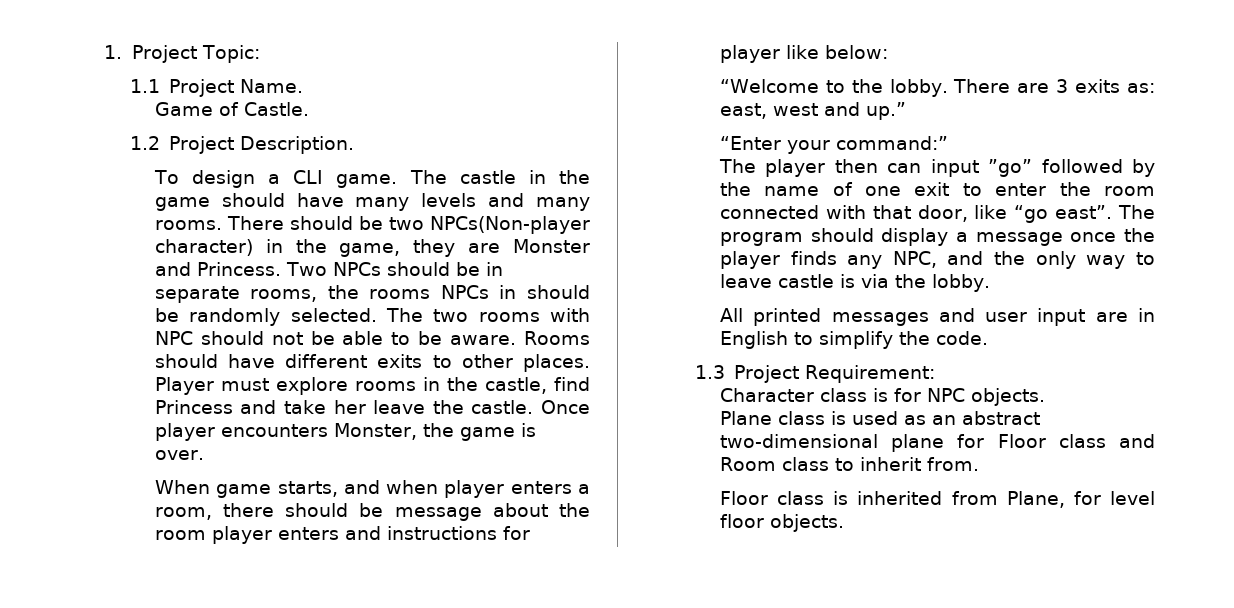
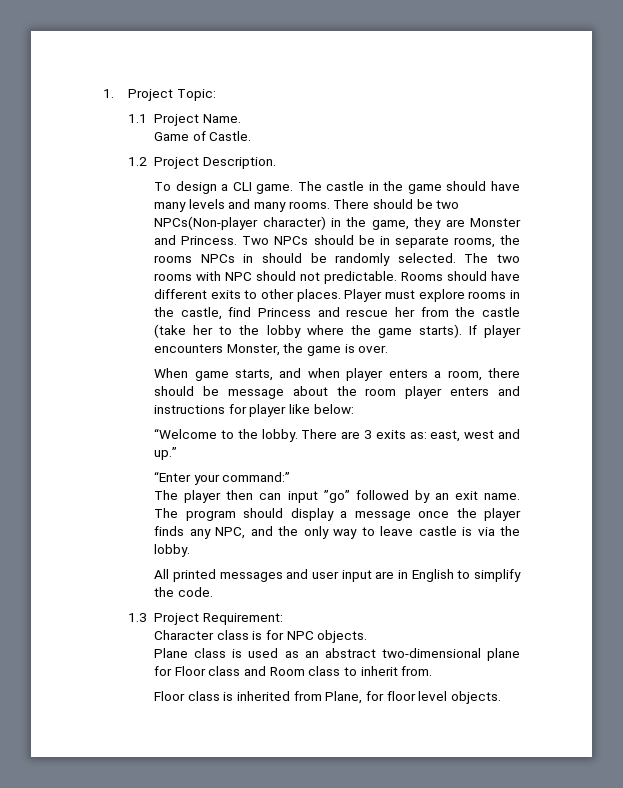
[310,331,517,345] be able to be aware. -> [324,271,398,284] predictable.
[284,400,590,414] take her leave the castle. Once -> [346,307,521,317] [154,324,477,338] rescue her from the castle (take her to the lobby where the game starts). If
[719,182,1155,196] [719,205,1113,223] the name of one exit to enter the room connected with that door, like “go east”. -> [434,491,520,500] an exit name.
[1110,491,1155,505] [719,514,764,528] level floor -> [386,691,448,701] floor level

